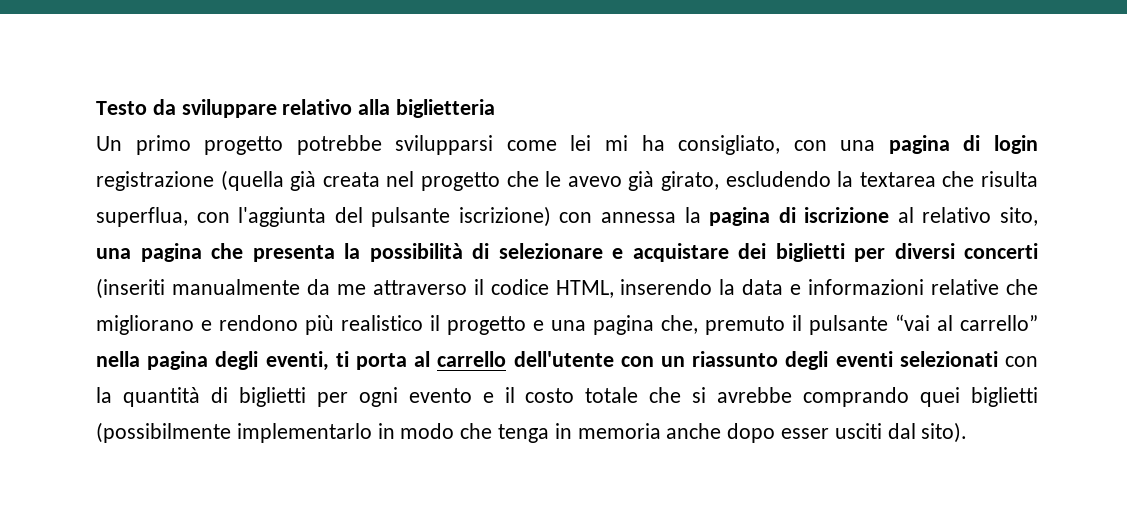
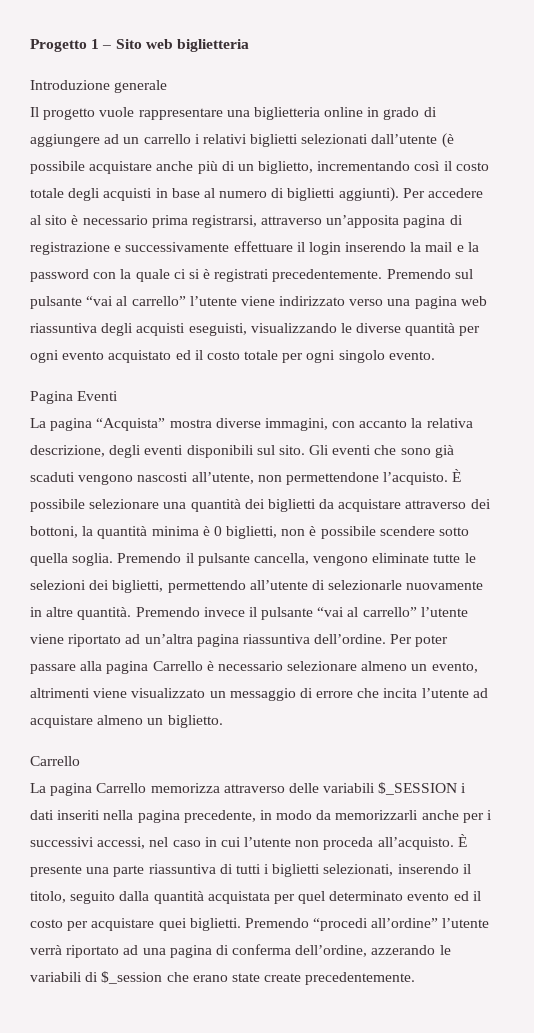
[96,99,496,118] [96,135,1038,155] [96,170,1039,191] [96,206,1038,227] [96,243,1038,262] [96,278,1039,299] [96,315,785,335] Testo da sviluppare relativo alla biglietteria // Un primo progetto potrebbe svilupparsi come lei mi ha consigliato, con una pagina di login registrazione (quella già creata nel progetto che le avevo già girato, escludendo la textarea che risulta superflua, con l'aggiunta del pulsante iscrizione) con annessa la pagina di iscrizione al relativo sito, una pagina che presenta la possibilità di selezionare e acquistare dei biglietti per diversi concerti (inseriti manualmente da me attraverso il codice HTML, inserendo la data e informazioni relative che migliorano e rendono più realistico il progetto e una pagina che, premuto -> [30,39,249,52] [30,80,168,93] [30,107,437,120] [30,133,454,148] [30,161,489,174] [30,187,484,202] [30,215,463,228] [30,241,479,255] [30,269,473,282] [30,296,487,309] [30,323,481,336] [30,350,435,363] [30,391,119,404] [30,418,473,431] [30,445,454,458] [30,469,462,485] [30,499,491,512] [30,526,470,539] [30,553,476,566] [30,580,484,593] [30,607,245,620] Progetto 1 – Sito web biglietteria // Introduzione generale // Il progetto vuole rappresentare una biglietteria online in grado di aggiungere ad un carrello i relativi biglietti selezionati dall’utente (è possibile acquistare anche più di un biglietto, incrementando così il costo totale degli acquisti in base al numero di biglietti aggiunti). Per accedere al sito è necessario prima registrarsi, attraverso un’apposita pagina di registrazione e successivamente effettuare il login inserendo la mail e la password con la quale ci si è registrati precedentemente. Premendo sul pulsante “vai al carrello” l’utente viene indirizzato verso una pagina web riassuntiva degli acquisti eseguisti, visualizzando le diverse quantità per ogni evento acquistato ed il costo totale per ogni singolo evento. // Pagina Eventi // La pagina “Acquista” mostra diverse immagini, con accanto la relativa descrizione, degli eventi disponibili sul sito. Gli eventi che sono già scaduti vengono nascosti all’utente, non permettendone l’acquisto. È possibile selezionare una quantità dei biglietti da acquistare attraverso dei bottoni, la quantità minima è 0 biglietti, non è possibile scendere sotto quella soglia. Premendo il pulsante cancella, vengono eliminate tutte le selezioni dei biglietti, permettendo all’utente di selezionarle nuovamente in altre quantità. Premendo invece
[96,351,1039,371] [96,387,1038,407] [96,422,968,443] nella pagina degli eventi, ti porta al carrello dell'utente con un riassunto degli eventi selezionati con la quantità di biglietti per ogni evento e il costo totale che si avrebbe comprando quei biglietti (possibilmente implementarlo in modo che tenga in memoria anche dopo esser usciti dal sito). -> [420,607,468,617] [30,634,449,647] [30,661,478,674] [30,688,488,701] [30,715,223,728] [30,756,80,766] [30,782,467,796] [30,810,493,823] [30,834,467,850] [30,864,471,877] [30,891,481,904] [30,918,490,931] [30,944,451,958] [30,971,416,985] l’utente viene riportato ad un’altra pagina riassuntiva dell’ordine. Per poter passare alla pagina Carrello è necessario selezionare almeno un evento, altrimenti viene visualizzato un messaggio di errore che incita l’utente ad acquistare almeno un biglietto. // Carrello // La pagina Carrello memorizza attraverso delle variabili $_SESSION i dati inseriti nella pagina precedente, in modo da memorizzarli anche per i successivi accessi, nel caso in cui l’utente non proceda all’acquisto. È presente una parte riassuntiva di tutti i biglietti selezionati, inserendo il titolo, seguito dalla quantità acquistata per quel determinato evento ed il costo per acquistare quei biglietti. Premendo “procedi all’ordine” l’utente verrà riportato ad una pagina di conferma dell’ordine, azzerando le variabili di $_session che erano state create precedentemente.

